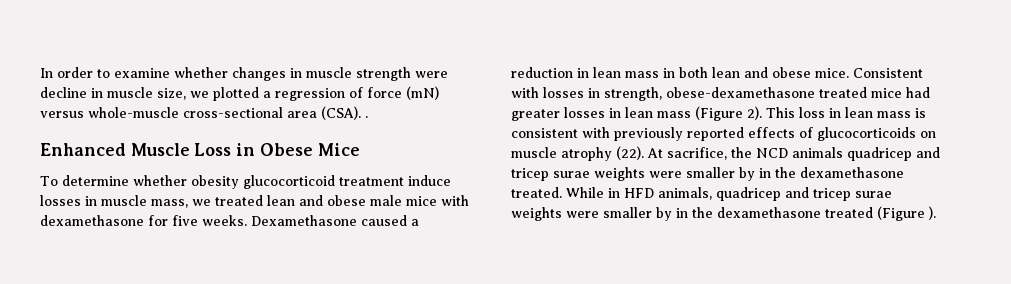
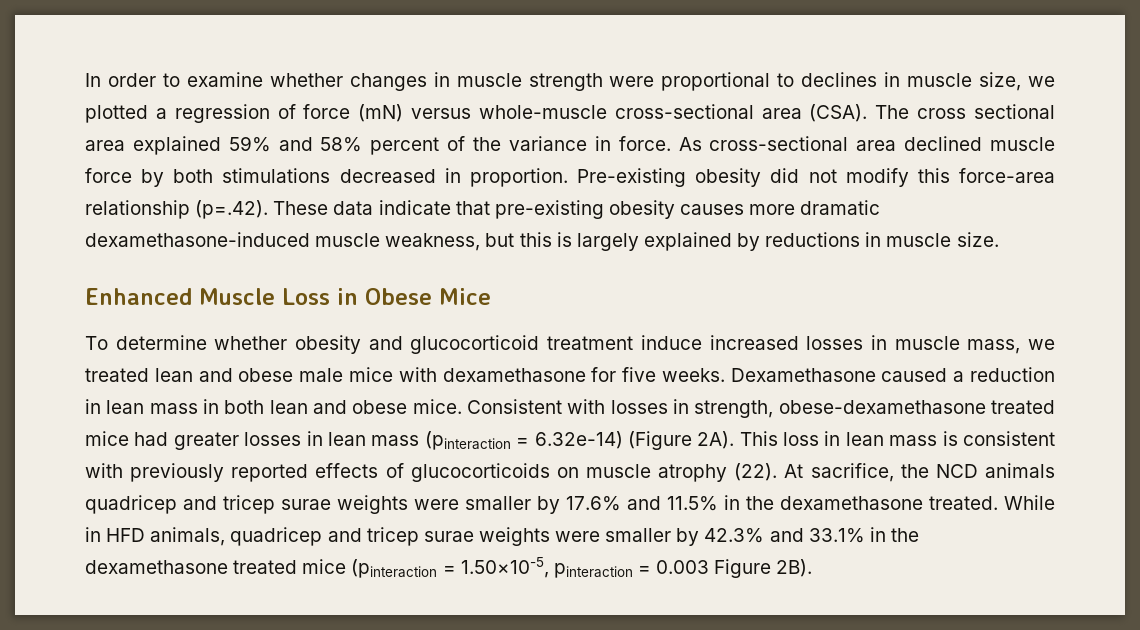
[40,87,87,98] decline -> [661,72,878,91] proportional to declines
[365,116,368,118] . -> [875,104,1055,119] [85,136,1055,155] [85,168,1056,187] [85,200,881,219] [85,232,999,251] The cross sectional area explained 59% and 58% percent of the variance in force. As cross-sectional area declined muscle force by both stimulations decreased in proportion. Pre-existing obesity did not modify this force-area relationship (p=.42). These data indicate that pre-existing obesity causes more dramatic dexamethasone-induced muscle weakness, but this is largely explained by reductions in muscle size.
(239, 182) none -> [368,336,403,350] and
(451, 180) none -> [709,335,799,350] increased
[695,106,762,121] (Figure 2). -> [424,431,735,450] (pinteraction = 6.32e-14) (Figure 2A).
(755, 174) none -> [566,496,718,511] 17.6% and 11.5%
(672, 214) none -> [704,528,865,543] 42.3% and 33.1%
[877,206,936,221] (Figure ). -> [302,557,813,578] mice (pinteraction = 1.50×10-5, pinteraction = 0.003 Figure 2B).

